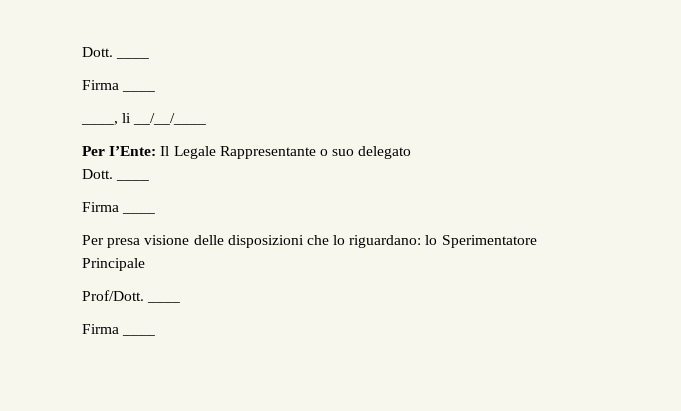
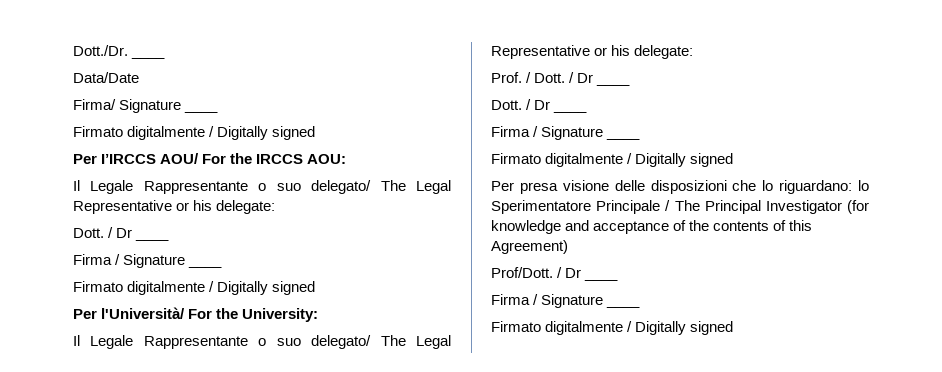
[82,47,113,57] [116,57,150,59] [82,80,119,90] [122,90,156,92] [81,113,207,125] [82,146,412,159] [82,169,113,179] [116,179,150,181] [82,202,119,212] [122,212,156,214] Dott. ____ // Firma ____ // ____, li __/__/____ // Per I’Ente: Il Legale Rappresentante o suo delegato // Dott. ____ // Firma ____ -> [73,45,128,56] [131,56,166,59] [73,72,139,83] [73,99,219,113] [73,126,316,140] [73,153,347,164] [73,180,452,194] [73,200,276,214] [73,227,133,238] [135,238,170,241] [73,254,223,268] [73,281,316,295] [73,307,319,322] [73,335,452,349] [491,45,694,59] [491,72,594,83] [596,83,631,86] [491,99,551,110] [553,110,588,113] [491,126,641,140] [491,153,734,167] Dott./Dr. ____ // Data/Date // Firma/ Signature ____ // Firmato digitalmente / Digitally signed // Per I’IRCCS AOU/ For the IRCCS AOU: // Il Legale Rappresentante o suo delegato/ The Legal Representative or his delegate: // Dott. / Dr ____ // Firma / Signature ____ // Firmato digitalmente / Digitally signed // Per l'Università/ For the University: // Il Legale Rappresentante o suo delegato/ The Legal Representative or his delegate: // Prof. / Dott. / Dr ____ // Dott. / Dr ____ // Firma / Signature ____ // Firmato digitalmente / Digitally signed
(145, 264) none -> [665,200,869,214] [491,220,813,234] [491,240,568,254] / The Principal Investigator (for knowledge and acceptance of the contents of this Agreement)
[147,301,181,303] [82,324,119,334] [122,334,156,336] ____ // Firma ____ -> [557,267,582,278] [584,278,619,281] [491,294,641,308] [491,321,734,335] / Dr ____ // Firma / Signature ____ // Firmato digitalmente / Digitally signed

